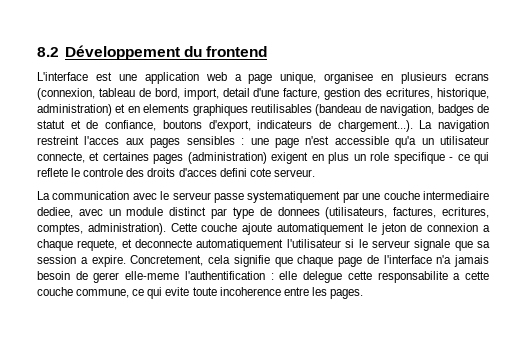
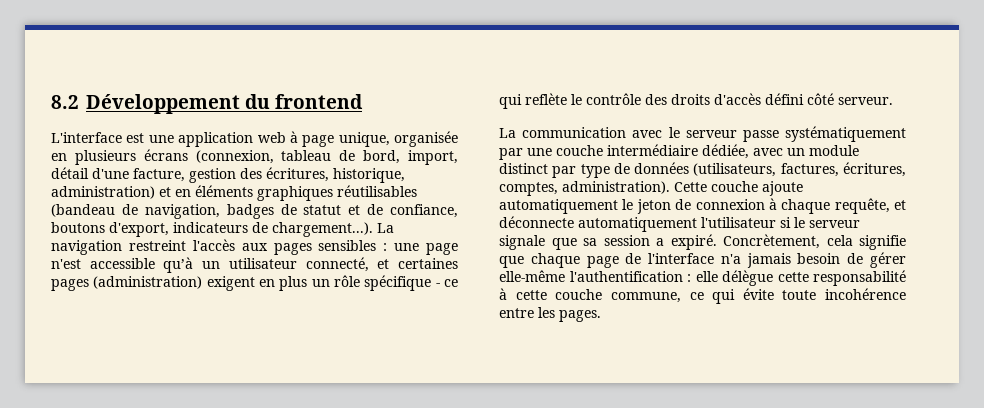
[234,74,242,81] a -> [289,131,298,143] à
[324,72,374,84] organisee -> [394,131,458,147] organisée
[454,73,489,81] ecrans -> [143,149,188,161] écrans
[222,88,250,97] detail -> [51,167,89,179] détail
[386,88,434,99] ecritures, -> [266,167,329,182] écritures,
[143,104,312,116] elements graphiques reutilisables -> [195,185,417,201] éléments graphiques réutilisables
[84,136,120,145] l'acces -> [192,239,235,251] l'accès
[395,136,417,148] qu'a -> [163,257,194,273] qu’à
[37,152,85,163] connecte, -> [305,257,369,272] connecté,
[370,152,445,164] role specifique -> [334,275,432,291] rôle spécifique
[37,168,271,177] reflete le controle des droits d'acces defini cote -> [525,93,834,105] reflète le contrôle des droits d'accès défini côté
[247,191,341,203] systematiquement -> [785,126,906,142] systématiquement
[422,191,489,200] [37,207,73,218] intermediaire dediee, -> [607,144,749,159] intermédiaire dédiée,
[277,207,320,216] donnees -> [634,162,690,174] données
[441,207,489,218] ecritures, -> [843,162,906,177] écritures,
[483,225,491,232] [37,239,193,251] a chaque requete, et deconnecte -> [768,198,906,214] [499,216,574,228] à chaque requête, et déconnecte
[91,255,204,267] expire. Concretement, -> [670,234,820,250] expiré. Concrètement,
[93,271,180,283] gerer elle-meme -> [870,252,906,268] [499,270,565,282] gérer elle-même
[303,271,461,283] delegue cette responsabilite a -> [722,270,906,286] [499,288,507,300] délègue cette responsabilité à
[165,287,281,296] evite toute incoherence -> [742,288,906,300] évite toute incohérence

